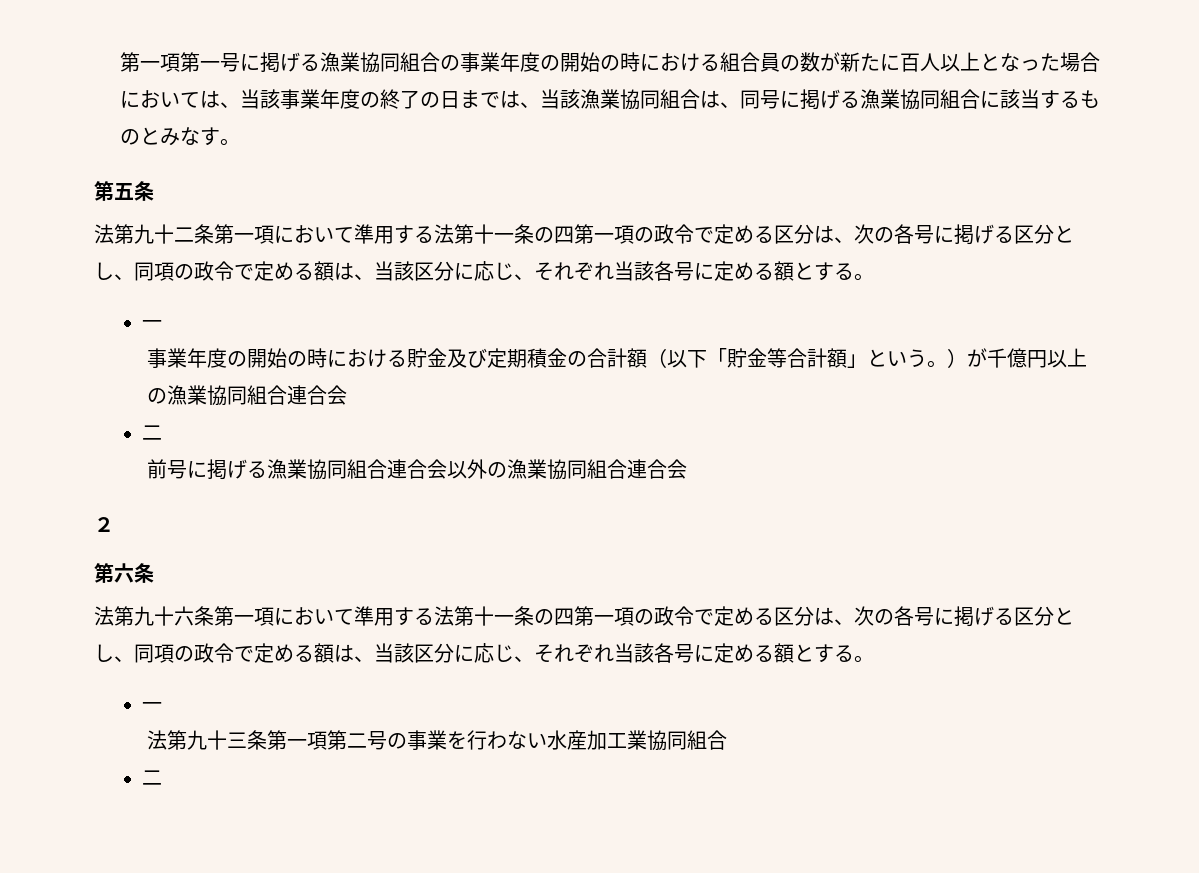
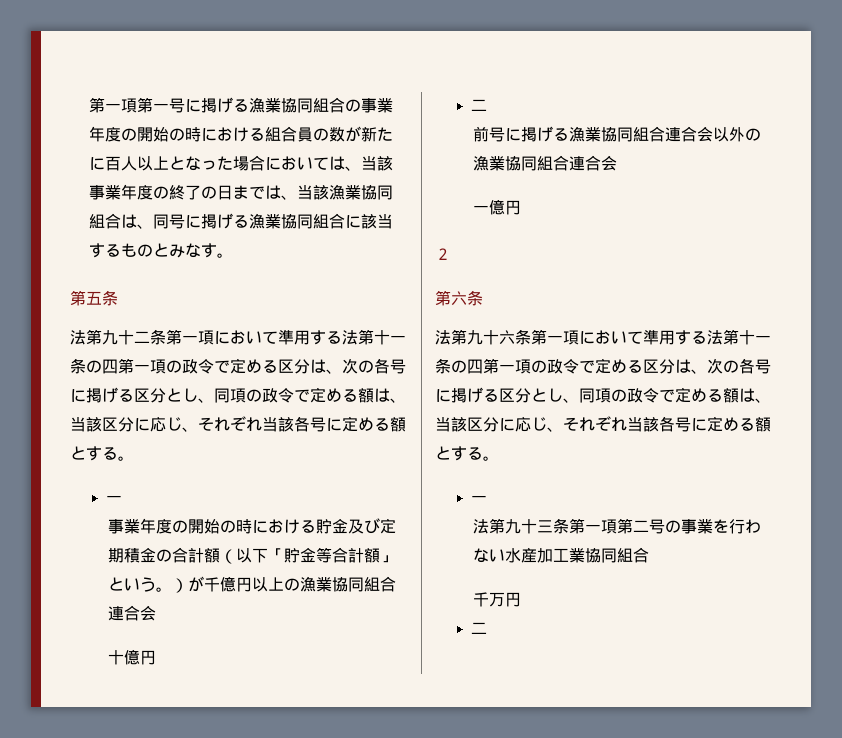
(347, 395) none -> [107,649,156,665] // 十億円
(687, 469) none -> [472,199,521,215] // 一億円
(727, 740) none -> [472,592,521,607] // 千万円

